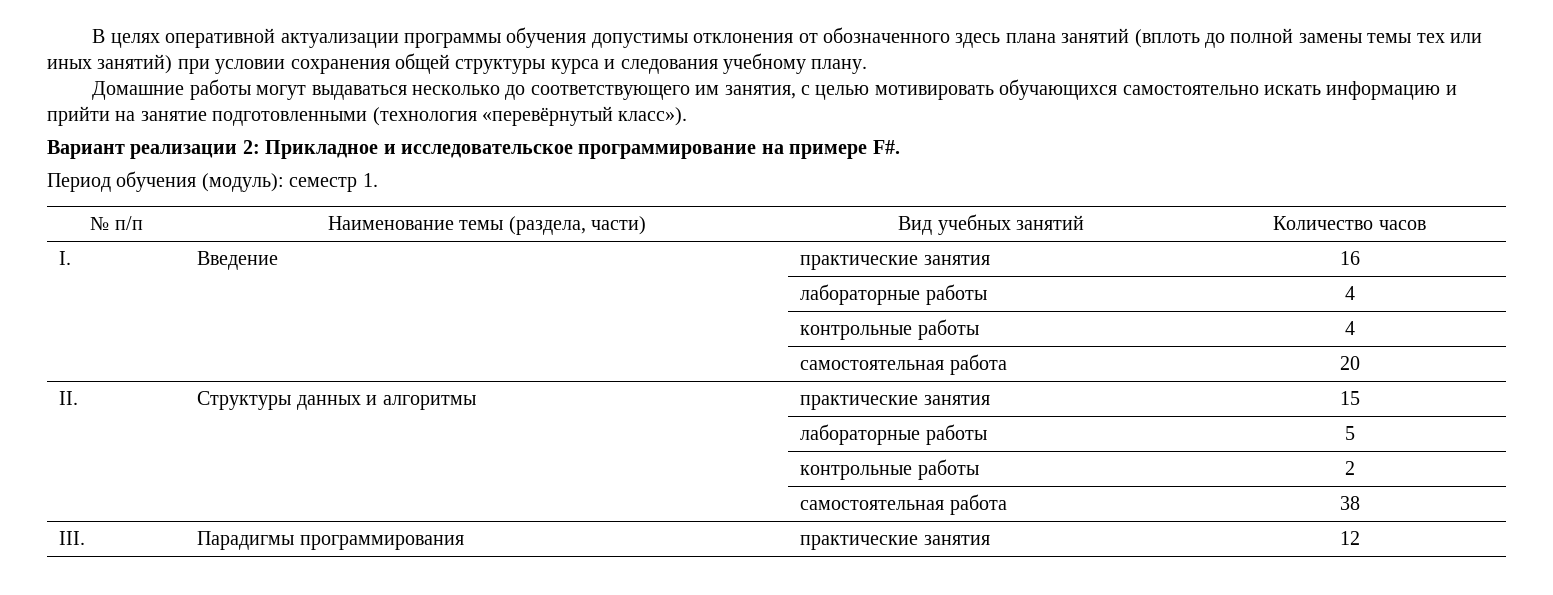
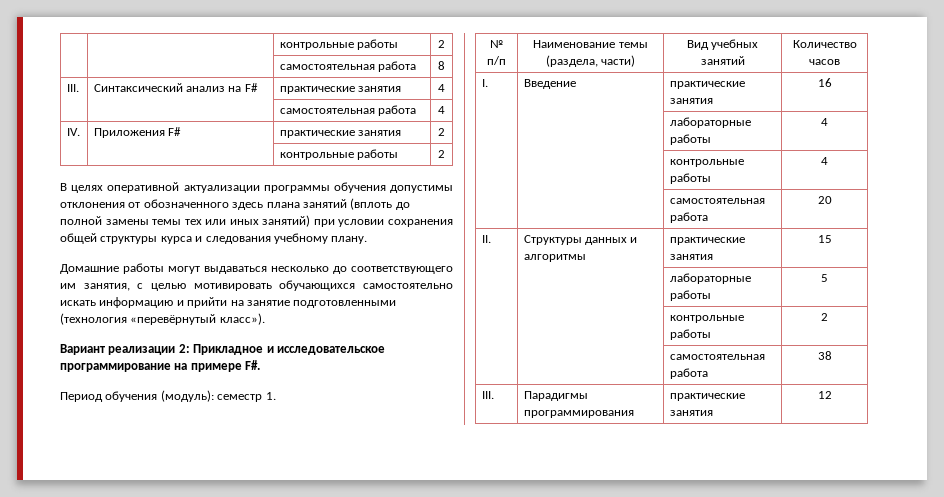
(92, 36) none -> [279,39,398,50] [438,40,445,48] [279,61,416,72] [438,61,445,70] [66,84,79,92] [93,83,258,92] [279,86,401,94] [438,84,445,92] [279,105,416,116] [438,106,445,114] [66,128,80,136] [93,127,181,138] [279,130,401,138] [438,128,445,136] [279,149,398,160] [438,150,445,158] | | контрольные работы | 2 // | | самостоятельная работа | 8 // III. | Синтаксический анализ на F# | практические занятия | 4 // | | самостоятельная работа | 4 // IV. | Приложения F# | практические занятия | 2 // | | контрольные работы | 2 //

